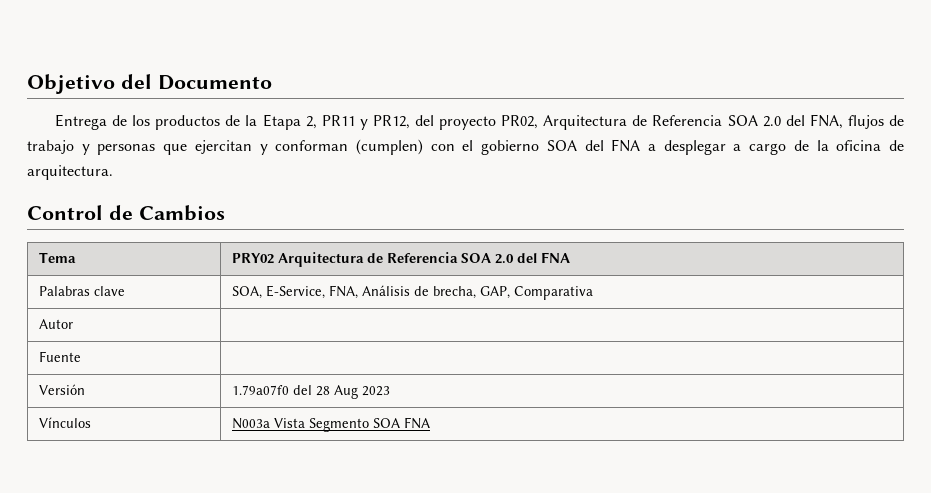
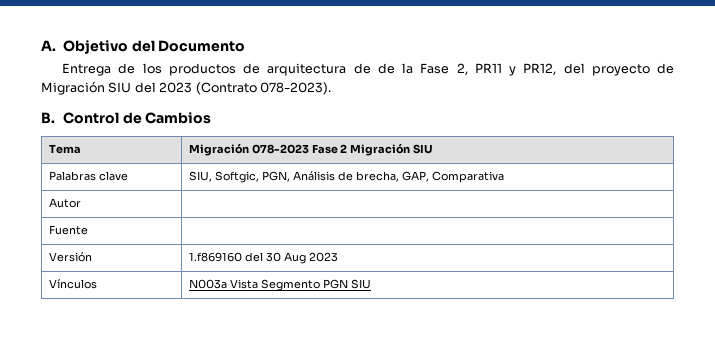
(27, 84) none -> [41,40,56,51] A.
[245,114,301,130] la Etapa -> [267,63,450,76] arquitectura de de la Fase
[501,114,904,130] [27,139,904,155] [27,165,113,180] [27,205,225,221] [38,252,76,263] [231,252,570,267] PR02, Arquitectura de Referencia SOA 2.0 del FNA, flujos de trabajo y personas que ejercitan y conforman (cumplen) con el gobierno SOA del FNA a desplegar a cargo de la oficina de arquitectura. // Control de Cambios // Tema | PRY02 Arquitectura de Referencia SOA 2.0 del FNA -> [657,63,675,74] [41,81,331,95] [41,112,212,124] [48,144,81,154] [188,143,434,156] de Migración SIU del 2023 (Contrato 078-2023). // B. Control de Cambios // Tema | Migración 078-2023 Fase 2 Migración SIU
[231,285,358,299] SOA, E-Service, FNA, -> [188,171,290,183] SIU, Softgic, PGN,
[231,385,330,396] 1.79a07f0 del 28 -> [188,252,281,262] 1.f869160 del 30
[372,417,430,429] SOA FNA -> [322,279,371,289] PGN SIU

